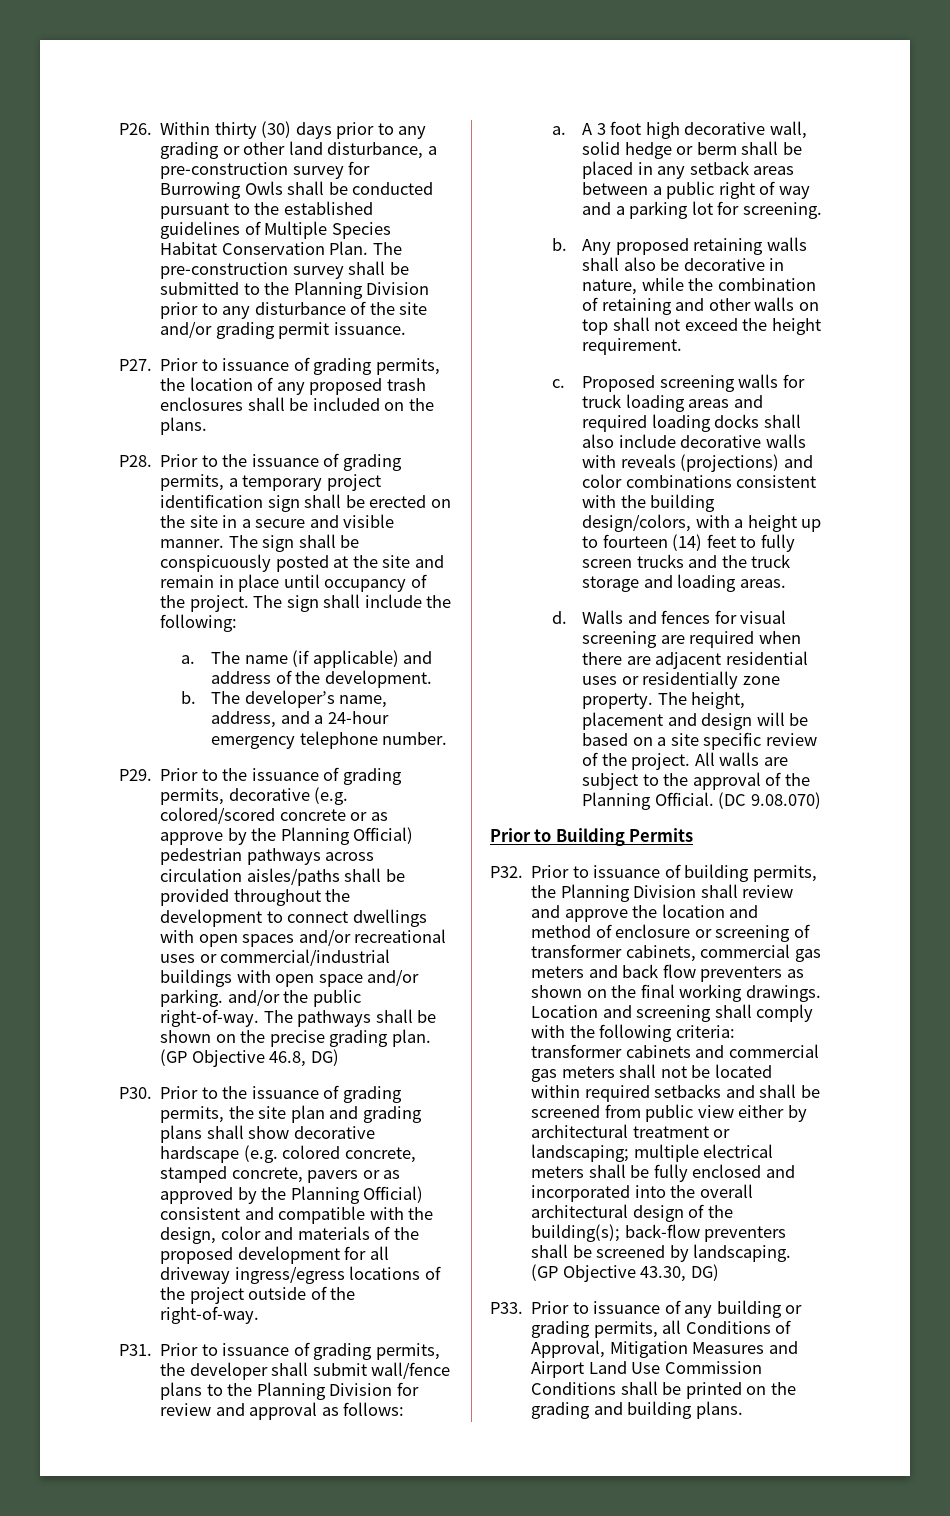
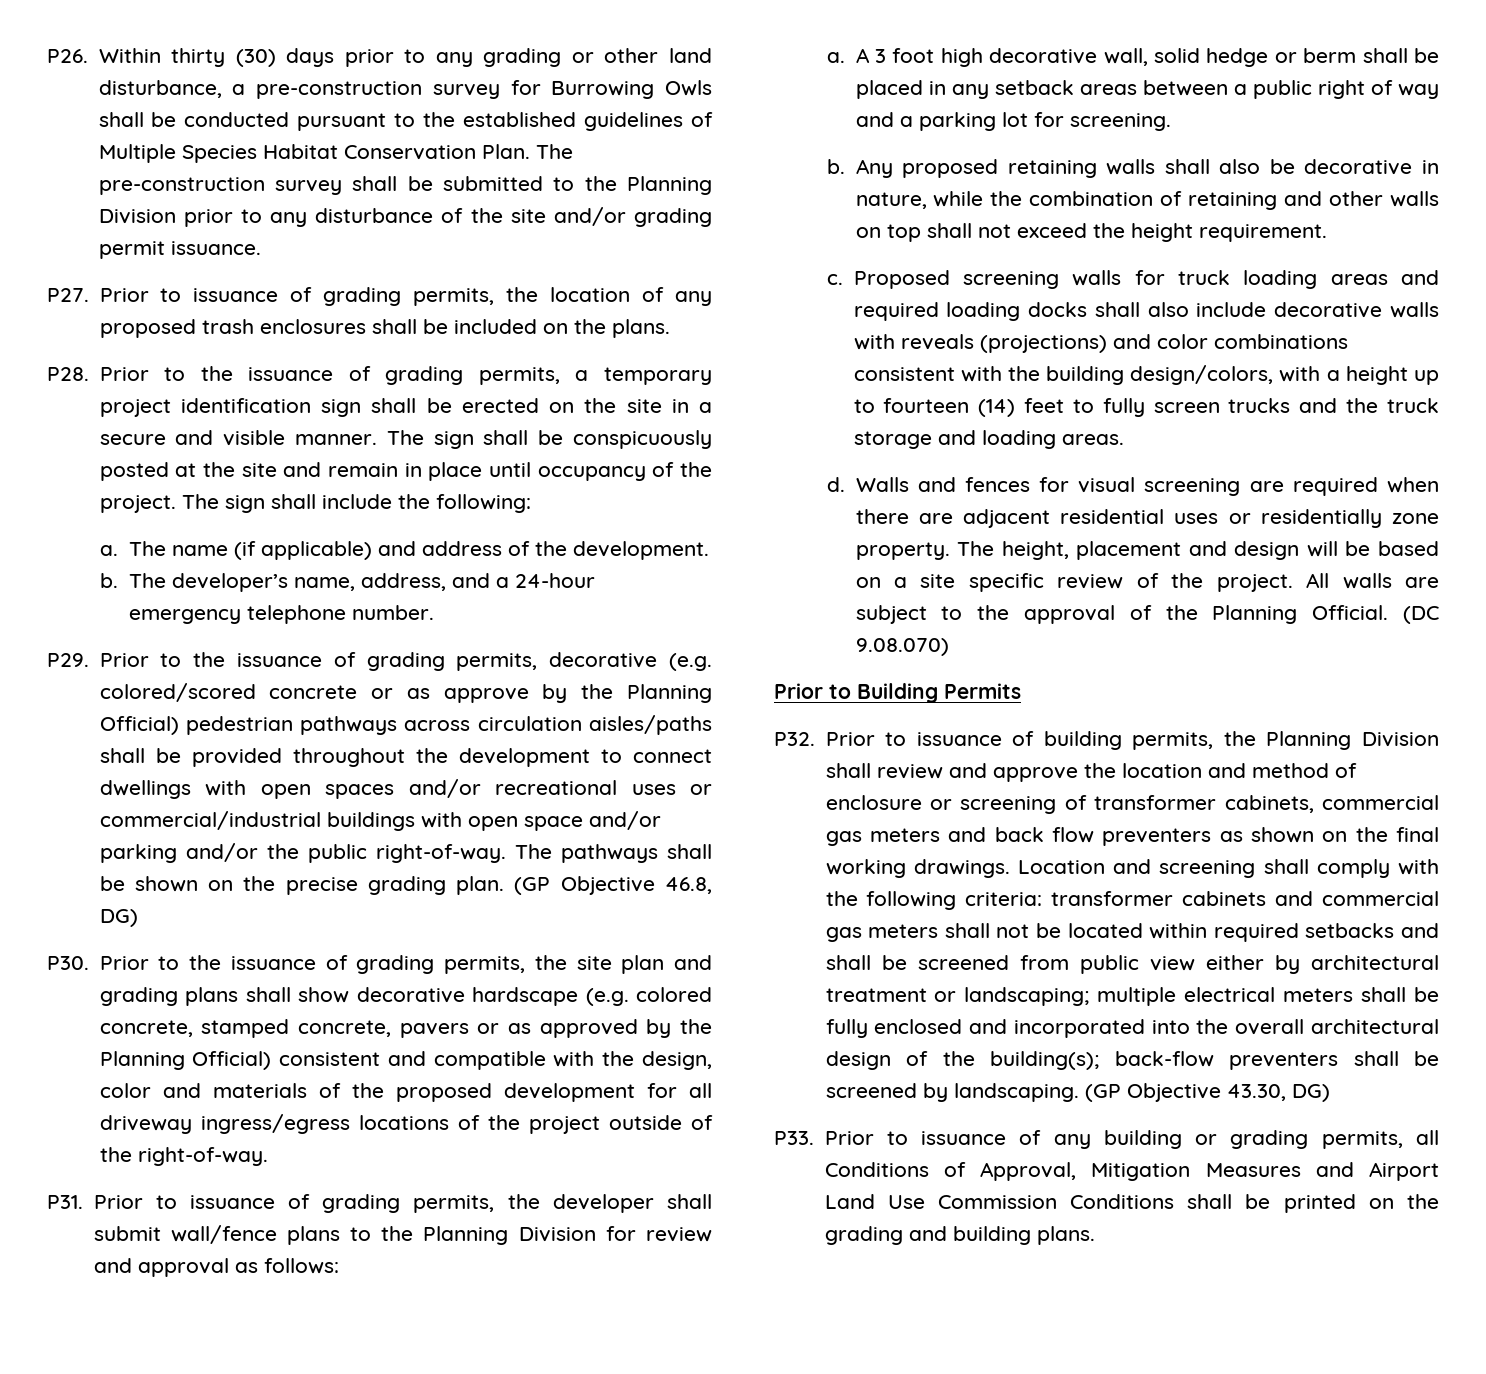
[160,989,224,1007] parking. -> [99,844,177,863] parking

